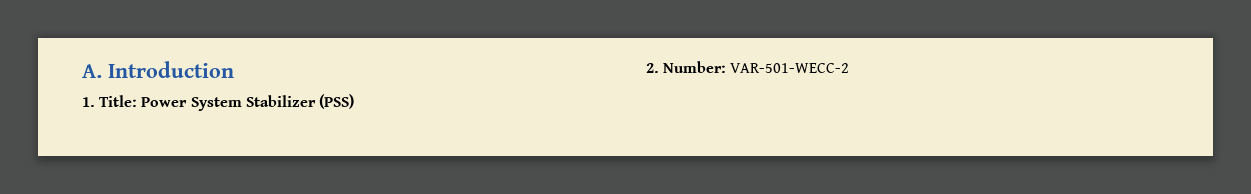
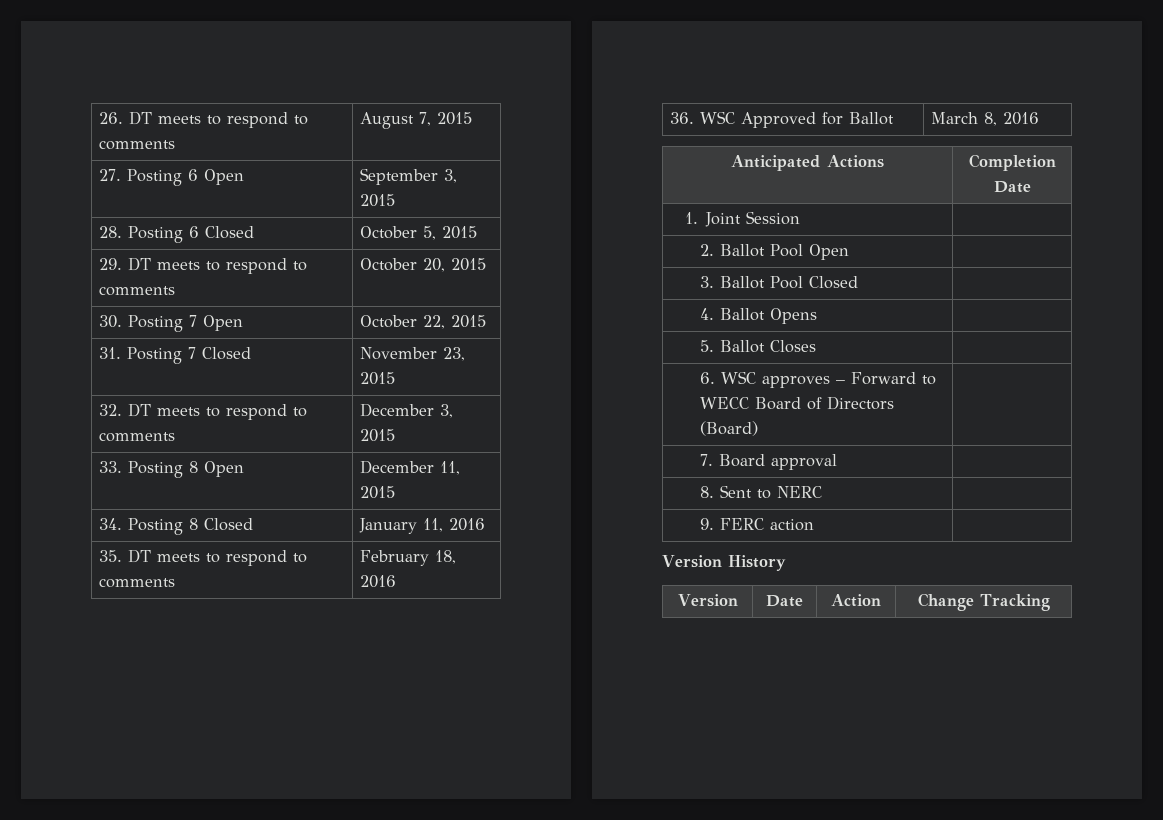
[82,61,234,78] [82,94,354,111] [646,61,850,73] A. Introduction // 1. Title: Power System Stabilizer (PSS) // 2. Number: VAR-501-WECC-2 -> [99,111,309,128] [99,140,176,150] [360,112,473,129] [99,169,245,186] [360,168,458,185] [360,194,396,207] [99,226,255,243] [360,226,478,240] [99,257,308,274] [99,286,176,296] [360,258,487,272] [99,315,244,332] [360,315,487,329] [99,347,252,364] [360,347,466,361] [360,372,396,385] [99,403,308,420] [99,432,176,442] [360,403,454,418] [360,429,396,442] [99,461,245,478] [360,460,461,475] [360,486,396,499] [99,518,254,535] [359,518,486,534] [99,549,308,566] [99,578,176,588] [360,550,457,566] [360,575,397,588] [670,111,895,128] [931,112,1040,126] [731,155,884,171] [968,154,1056,171] [993,181,1031,193] [685,211,801,227] [700,244,850,260] [700,276,859,289] [700,308,818,324] [700,340,817,353] [700,371,937,388] [700,396,895,410] [700,421,759,436] [700,454,838,470] [700,485,823,499] [700,518,815,531] [662,555,786,571] [677,594,738,607] [766,595,803,607] [831,594,881,607] [917,593,1050,611] 26. DT meets to respond to comments | August 7, 2015 // 27. Posting 6 Open | September 3, 2015 // 28. Posting 6 Closed | October 5, 2015 // 29. DT meets to respond to comments | October 20, 2015 // 30. Posting 7 Open | October 22, 2015 // 31. Posting 7 Closed | November 23, 2015 // 32. DT meets to respond to comments | December 3, 2015 // 33. Posting 8 Open | December 11, 2015 // 34. Posting 8 Closed | January 11, 2016 // 35. DT meets to respond to comments | February 18, 2016 // 36. WSC Approved for Ballot | March 8, 2016 // Anticipated Actions | Completion Date // 1. Joint Session | // 2. Ballot Pool Open | // 3. Ballot Pool Closed | // 4. Ballot Opens | // 5. Ballot Closes | // 6. WSC approves – Forward to WECC Board of Directors (Board) | // 7. Board approval | // 8. Sent to NERC | // 9. FERC action | // Version History // Version | Date | Action | Change Tracking

